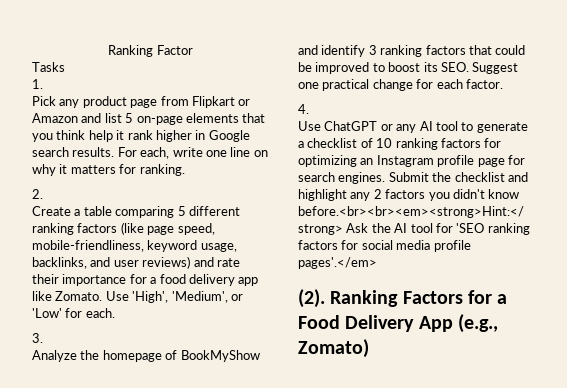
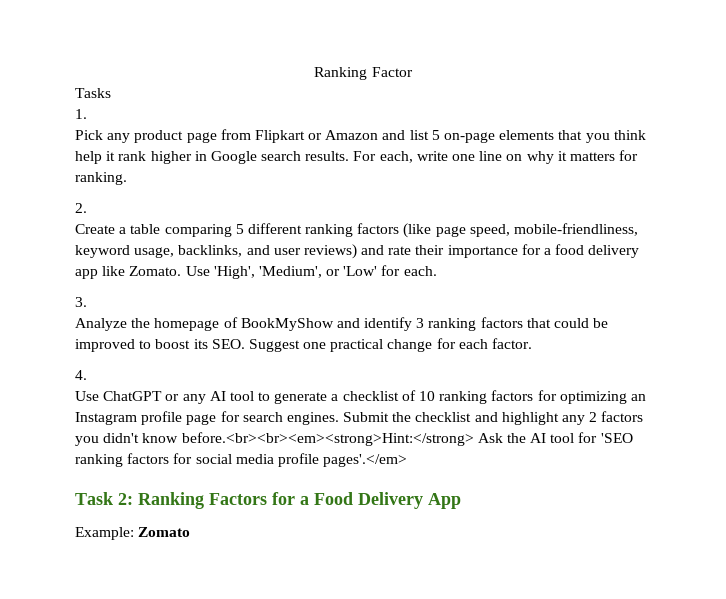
[298,289,325,308] (2). -> [75,492,133,505] Task 2:
[457,314,498,333] [298,339,369,358] (e.g., Zomato) -> [75,527,191,540] // Example: Zomato

